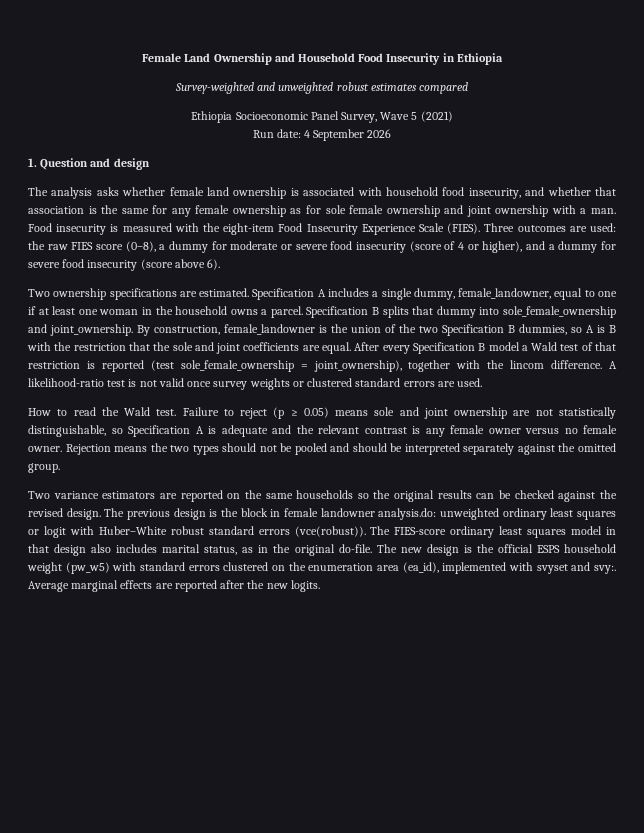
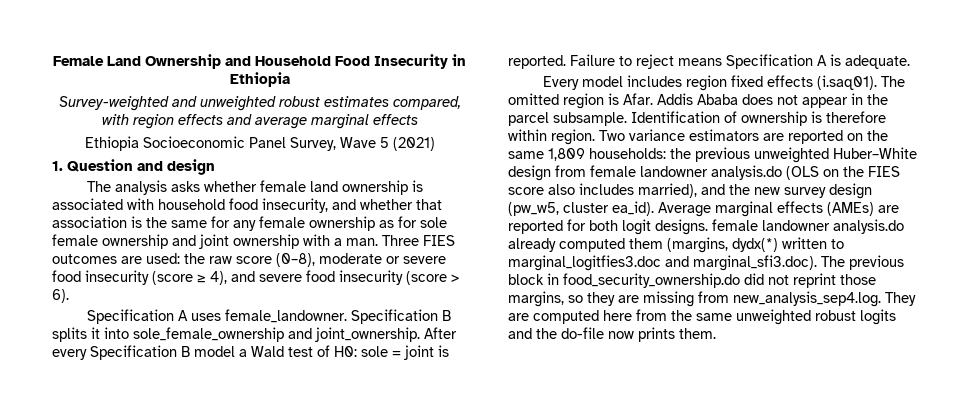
[419,82,469,94] compared -> [392,96,461,110] [101,114,418,129] compared, with region effects and average marginal effects
[252,129,392,141] // Run date: 4 September 2026 -> (435, 144) none
[28,223,515,235] Food insecurity is measured with the eight-item Food Insecurity Experience Scale (FIES). Three -> [382,235,455,246] Three FIES
[71,242,94,250] FIES -> (232, 260) none
[159,241,227,253] a dummy for -> (315, 260) none
[444,241,616,253] [28,259,205,271] of 4 or higher), and a dummy for severe food insecurity (score above -> [197,270,459,285] ≥ 4), and severe food insecurity (score >
[28,288,618,300] [28,306,303,318] Two ownership specifications are estimated. Specification A includes a single dummy, female_landowner, equal to one if at least one woman in the household owns a parcel. -> [87,309,348,324] Specification A uses female_landowner.
[412,306,476,318] that dummy -> [91,327,100,339] it
[137,324,616,336] [27,342,351,354] By construction, female_landowner is the union of the two Specification B dummies, so A is B with the restriction that the sole and joint coefficients are equal. -> (420, 334) none
[594,342,616,351] [28,360,617,372] [28,378,483,390] [28,407,616,419] [28,425,617,437] [28,443,616,455] [28,463,60,473] that restriction is reported (test sole_female_ownership = joint_ownership), together with the lincom difference. A likelihood-ratio test is not valid once survey weights or clustered standard errors are used. // How to read the Wald test. Failure to reject (p ≥ 0.05) means sole and joint ownership are not statistically distinguishable, so Specification A is adequate and the relevant contrast is any female owner versus no female owner. Rejection means the two types should not be pooled and should be interpreted separately against the omitted group. // -> [334,345,449,360] [508,54,910,69] [543,75,906,91] [508,93,888,109] [508,111,886,126] [508,129,595,145] H0: sole = joint is reported. Failure to reject means Specification A is adequate. // Every model includes region fixed effects (i.saq01). The omitted region is Afar. Addis Ababa does not appear in the parcel subsample. Identification of ownership is therefore within region.
[296,490,617,502] [28,508,616,520] [28,526,617,538] [28,544,616,556] [27,562,616,574] households so the original results can be checked against the revised design. The previous design is the block in female landowner analysis.do: unweighted ordinary least squares or logit with Huber–White robust standard errors (vce(robust)). The FIES-score ordinary least squares model in that design also includes marital status, as in the original do-file. The new design is the official ESPS household weight (pw_w5) with standard errors clustered on the enumeration area (ea_id), implemented with svyset and svy:. -> [548,147,917,163] [508,165,900,181] [508,183,872,199] [508,201,654,216] 1,809 households: the previous unweighted Huber–White design from female landowner analysis.do (OLS on the FIES score also includes married), and the new survey design (pw_w5, cluster ea_id).
[155,580,320,592] are reported after the new logits. -> [827,202,899,216] [508,219,904,235] [508,237,844,253] [508,255,904,271] [508,273,876,288] [508,291,916,307] [508,309,896,325] [508,327,716,342] (AMEs) are reported for both logit designs. female landowner analysis.do already computed them (margins, dydx(*) written to marginal_logitfies3.doc and marginal_sfi3.doc). The previous block in food_security_ownership.do did not reprint those margins, so they are missing from new_analysis_sep4.log. They are computed here from the same unweighted robust logits and the do-file now prints them.

